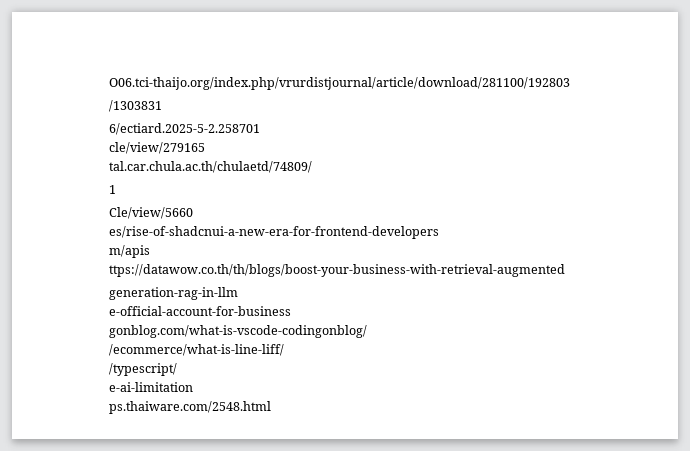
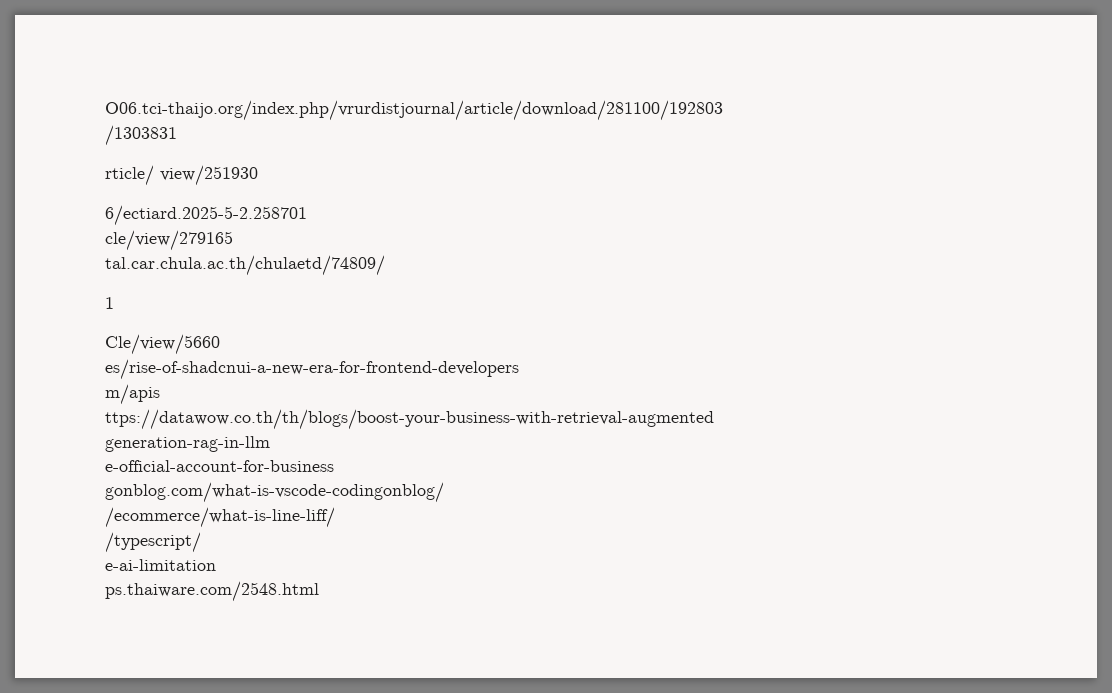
(163, 106) none -> [105,165,259,186] // rticle/ view/251930

